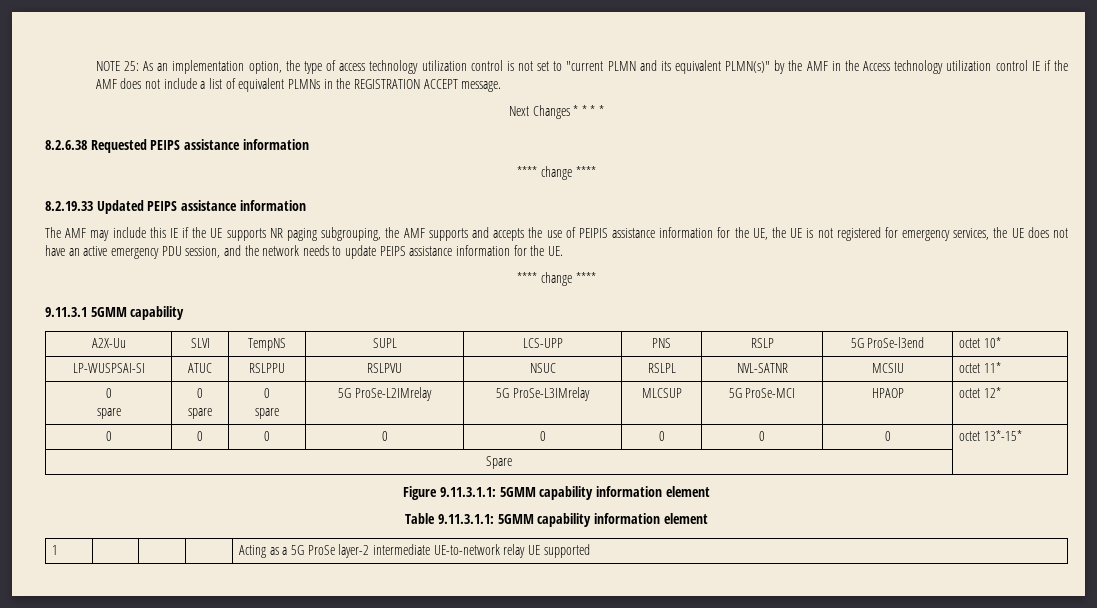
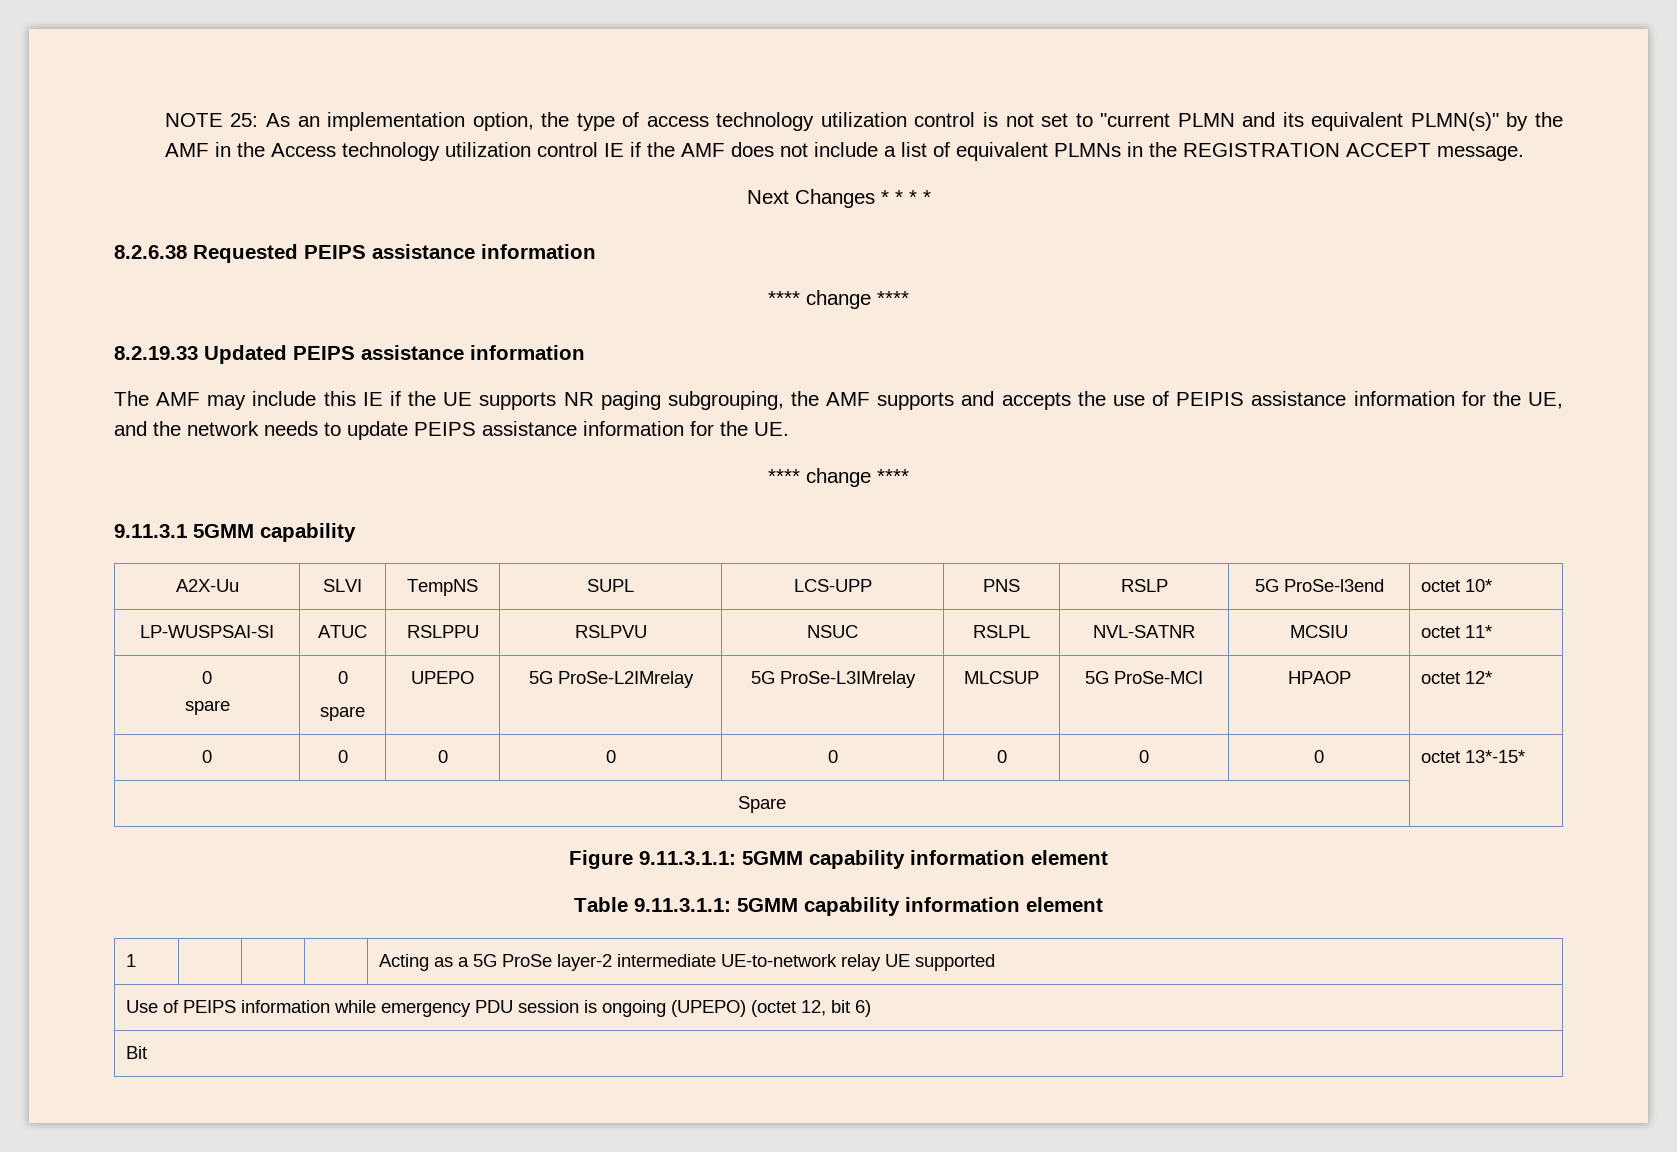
[771,227,1069,241] [45,245,221,259] the UE is not registered for emergency services, the UE does not have an active emergency PDU session, -> (1564, 400) none
[264,388,270,398] [255,408,279,419] 0 // spare -> [411,671,474,684] UPEPO
(590, 551) none -> [126,1000,872,1017] [126,1046,148,1059] // Use of PEIPS information while emergency PDU session is ongoing (UPEPO) (octet 12, bit 6) // Bit

